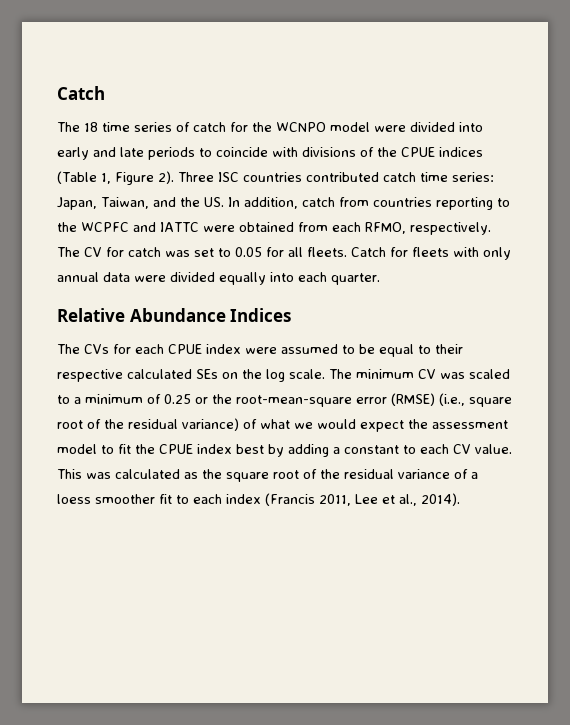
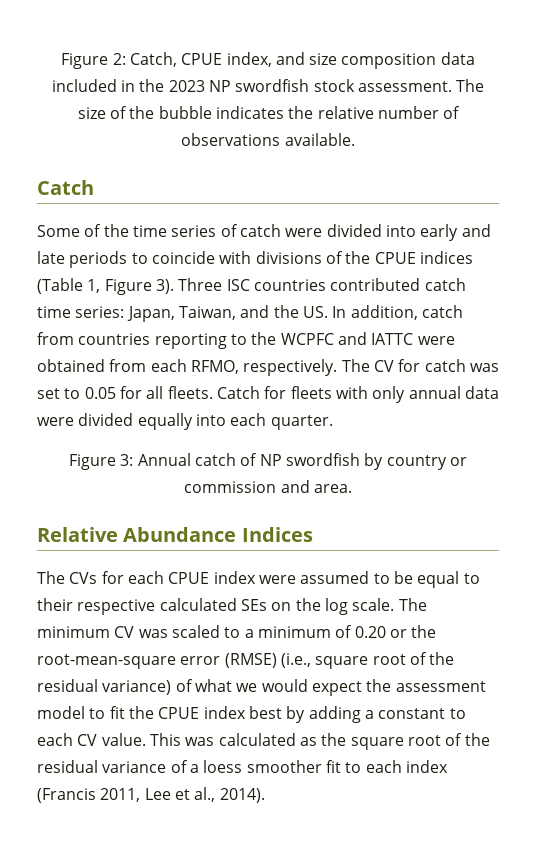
[57,86,105,100] [57,122,370,132] Catch // The 18 time series of catch for the WCNPO model -> [61,52,475,69] [51,79,485,92] [77,106,461,119] [181,133,355,146] [37,180,94,195] [37,224,281,237] Figure 2: Catch, CPUE index, and size composition data included in the 2023 NP swordfish stock assessment. The size of the bubble indicates the relative number of observations available. // Catch // Some of the time series of catch
[157,171,174,184] 2). -> [155,279,174,294] 3).
(380, 279) none -> [69,453,467,470] [184,480,352,493] // Figure 3: Annual catch of NP swordfish by country or commission and area.
[164,394,191,404] 0.25 -> [354,626,386,638] 0.20

